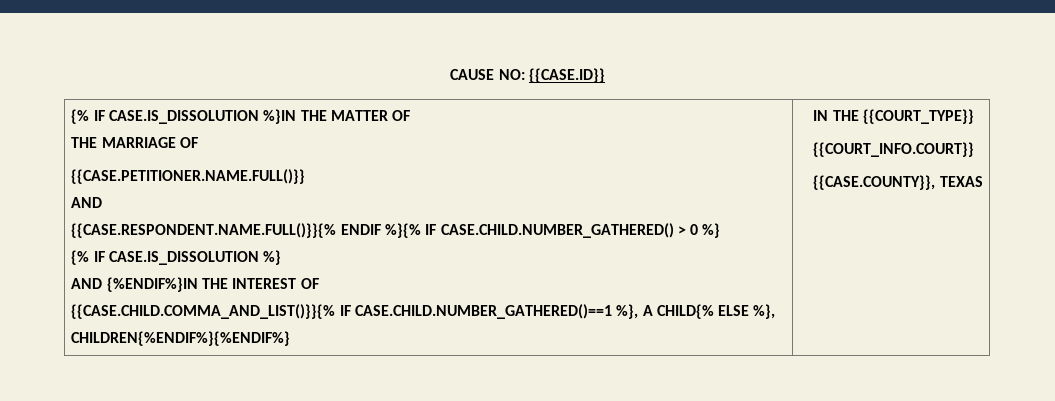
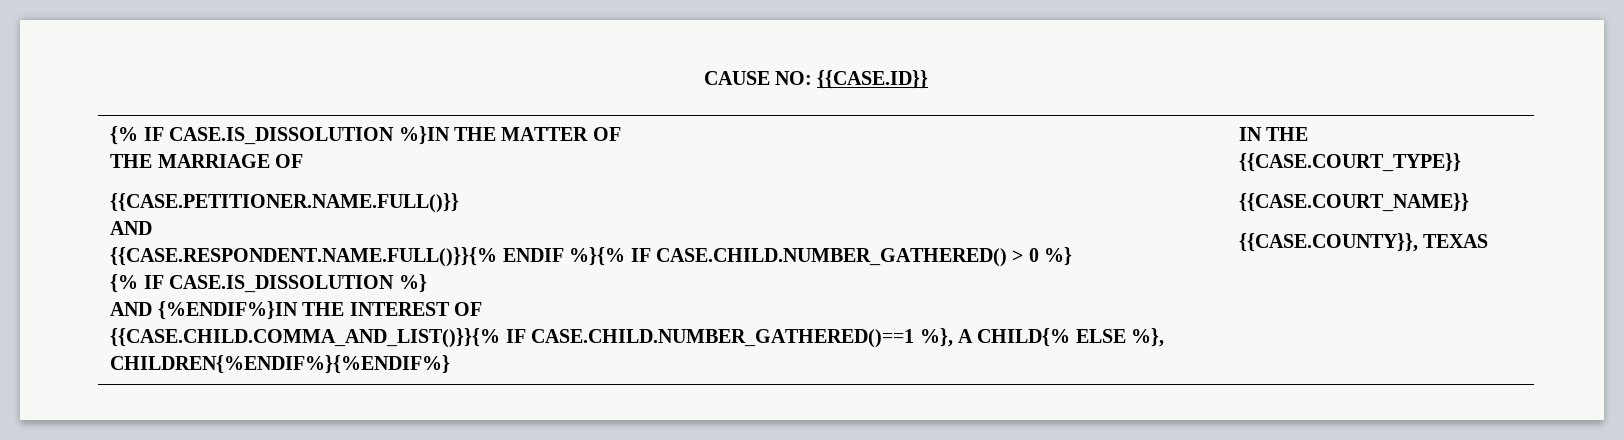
[863,109,975,124] [813,142,975,157] {{COURT_TYPE}} // {{COURT_INFO.COURT}} -> [1238,153,1461,172] [1238,193,1469,212] {{CASE.COURT_TYPE}} // {{CASE.COURT_NAME}}

